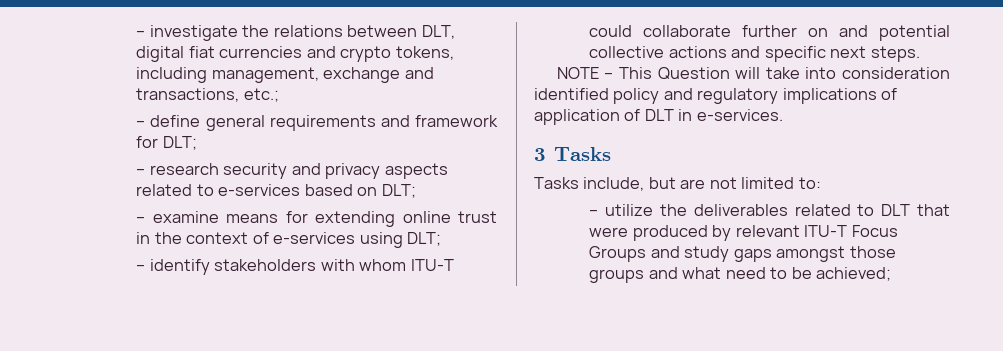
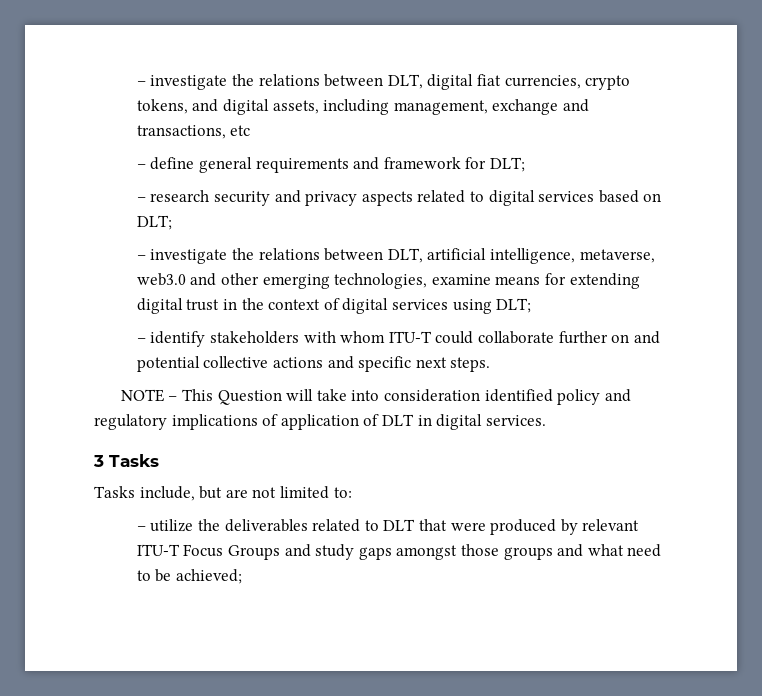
[219,46,454,62] currencies and crypto tokens, -> [504,75,631,90] [136,99,319,115] currencies, crypto tokens, and digital assets,
[243,88,279,102] etc.; -> [230,125,251,136] etc
[218,184,301,196] e-services -> [488,190,595,206] digital services
(146, 220) none -> [150,248,655,264] [136,273,428,289] investigate the relations between DLT, artificial intelligence, metaverse, web3.0 and other emerging technologies,
[402,211,451,223] online -> [136,298,183,314] digital
[273,232,356,244] e-services -> [342,298,448,314] digital services
[696,109,783,121] e-services. -> [436,414,546,430] digital services.

